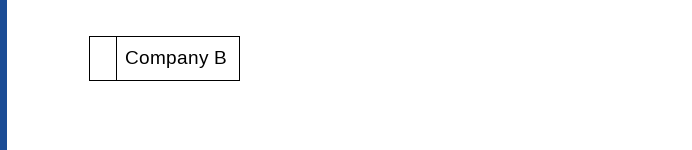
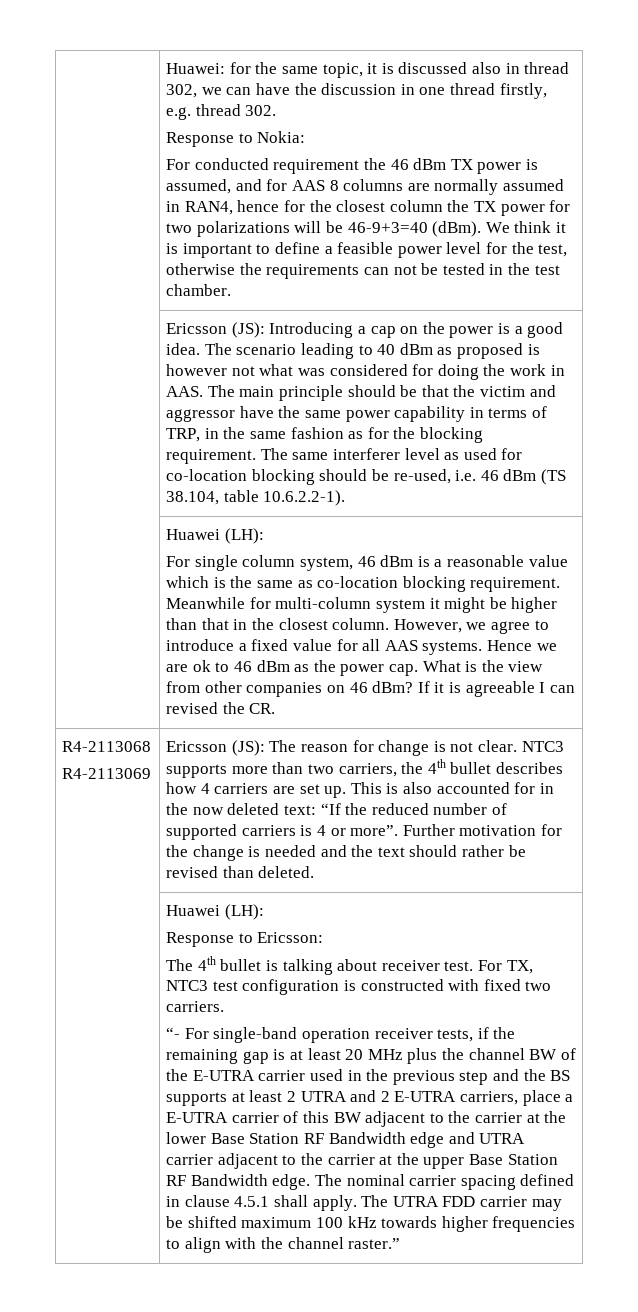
[125,51,228,68] | Company B -> [166,62,570,78] [166,83,547,99] [166,104,277,120] [166,131,306,147] [166,158,538,174] [166,179,564,195] [166,200,571,216] [166,221,566,237] [166,242,568,258] [166,263,560,279] [166,284,232,296] [166,322,564,338] [166,343,540,359] [166,364,565,380] [166,385,556,401] [166,406,547,422] [166,427,483,443] [166,448,523,464] [166,469,566,485] [166,490,346,506] [166,528,264,544] [166,555,568,571] [166,576,561,592] [166,597,558,613] [166,618,549,634] [166,639,557,655] [166,660,544,676] [166,681,575,697] [166,702,276,714] [62,741,152,752] [62,768,152,779] [166,740,564,756] [166,759,563,778] [166,782,554,798] [166,803,507,815] [166,824,562,840] [166,845,526,861] [166,866,315,878] [166,904,264,920] [166,932,324,947] [166,956,533,975] [166,979,552,995] [166,1001,225,1012] [166,1027,516,1043] [166,1048,576,1064] [166,1069,571,1085] [166,1090,574,1106] [166,1111,567,1127] [166,1132,526,1148] [166,1153,558,1169] [166,1174,575,1190] [166,1195,562,1211] [166,1216,576,1232] [166,1237,401,1253] | Huawei: for the same topic, it is discussed also in thread 302, we can have the discussion in one thread firstly, e.g. thread 302. // Response to Nokia: // For conducted requirement the 46 dBm TX power is assumed, and for AAS 8 columns are normally assumed in RAN4, hence for the closest column the TX power for two polarizations will be 46-9+3=40 (dBm). We think it is important to define a feasible power level for the test, otherwise the requirements can not be tested in the test chamber. // | Ericsson (JS): Introducing a cap on the power is a good idea. The scenario leading to 40 dBm as proposed is however not what was considered for doing the work in AAS. The main principle should be that the victim and aggressor have the same power capability in terms of TRP, in the same fashion as for the blocking requirement. The same interferer level as used for co-location blocking should be re-used, i.e. 46 dBm (TS 38.104, table 10.6.2.2-1). // | Huawei (LH): // For single column system, 46 dBm is a reasonable value which is the same as co-location blocking requirement. Meanwhile for multi-column system it might be higher than that in the closest column. However, we agree to introduce a fixed value for all AAS systems. Hence we are ok to 46 dBm as the power cap. What is the view from other companies on 46 dBm? If it is agreeable I can revised the CR. // R4-2113068 // R4-2113069 | Ericsson (JS): The reason for change is not clear. NTC3 supports more than two carriers, the 4th bullet describes how 4 carriers are set up. This is also accounted for in the now deleted text: “If the reduced number of supported carriers is 4 or more”. Further motivation for the change is needed and the text should rather be revised than deleted. // | Huawei (LH): // Response to Ericsson: // The 4th bullet is talking about receiver test. For TX, NTC3 test configuration is constructed with fixed two carriers. // “- For single-band operation receiver tests, if the remaining gap is at least 20 MHz plus the channel BW of the E-UTRA carrier used in the previous step and the BS supports at least 2 UTRA and 2 E-UTRA carriers, place a E-UTRA carrier of this BW adjacent to the carrier at the lower Base Station RF Bandwidth edge and UTRA carrier adjacent to the carrier at the upper Base Station RF Bandwidth edge. The nominal carrier spacing defined in clause 4.5.1 shall apply. The UTRA FDD carrier may be shifted maximum 100 kHz towards higher frequencies to align with the channel raster.”

